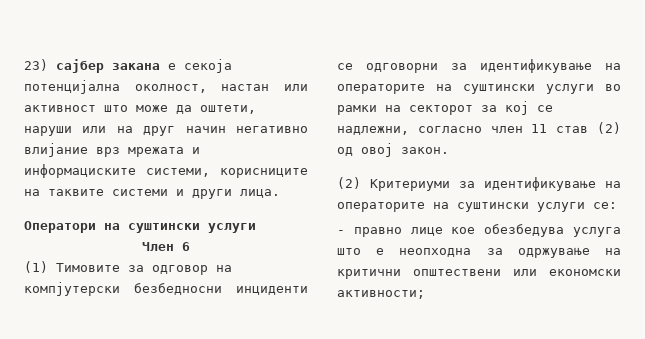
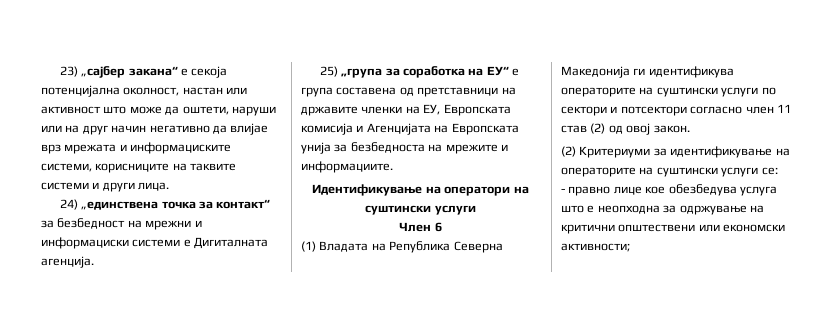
[56,59,160,73] сајбер закана -> [81,66,178,78] „сајбер закана“
[24,143,88,157] влијание -> [212,123,269,135] да влијае
[24,221,96,233] Оператори -> [59,199,271,210] [41,218,202,230] [41,237,269,249] [41,256,94,268] [319,66,520,78] [301,87,516,97] [301,104,511,116] [301,123,519,135] [301,142,508,154] [301,161,393,173] [312,184,511,196] 24) „единствена точка за контакт“ за безбедност на мрежни и информациски системи е Дигиталната агенција. // 25) „група за соработка на ЕУ“ е група составена од претставници на државите членки на ЕУ, Европската комисија и Агенцијата на Европската унија за безбедноста на мрежите и информациите. // Идентификување на оператори
[56,263,232,275] [24,282,308,296] [337,59,621,73] [337,84,621,94] [337,101,553,115] [337,126,409,135] Тимовите за одговор на компјутерски безбедносни инциденти се одговорни за идентификување на операторите на суштински услуги во рамки на секторот за кој се надлежни, -> [319,241,503,253] [561,66,734,78] [561,87,776,97] [561,106,687,116] Владата на Република Северна Македонија ги идентификува операторите на суштински услуги по сектори и потсектори

